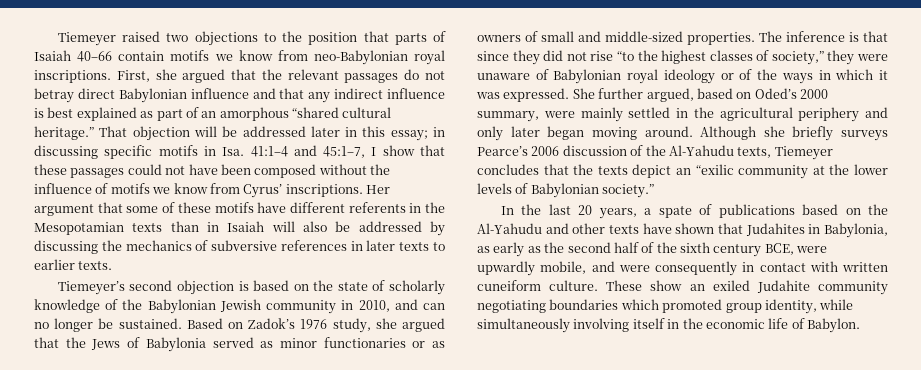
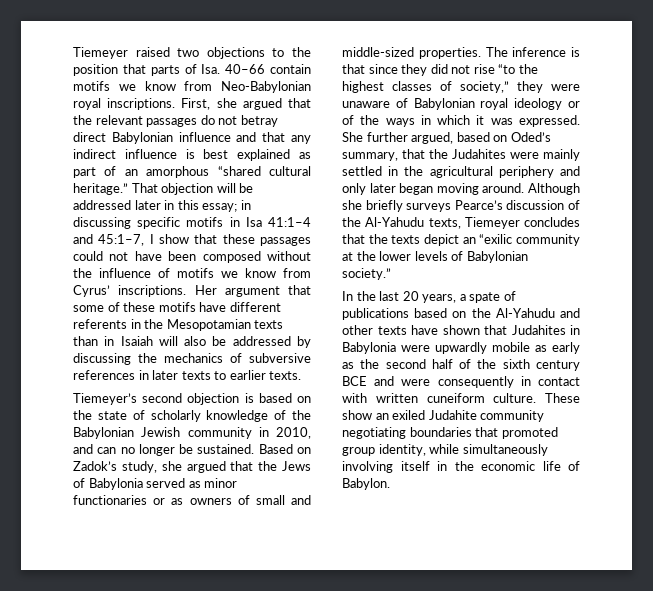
[34,50,71,61] Isaiah -> [201,64,221,74] Isa.
[313,50,408,65] neo-Babylonian -> [221,81,311,93] Neo-Babylonian
[222,147,245,156] Isa. -> [245,217,262,227] Isa
[300,319,328,329] 1976 -> (117, 466) none
[800,89,828,99] [477,111,539,122] 2000 summary, -> [342,149,506,161] summary, that the Judahites
[531,146,560,156] 2006 -> (503, 205) none
[824,223,888,238] Babylonia, -> [342,342,530,354] Babylonia were upwardly mobile
[764,243,828,255] [477,261,587,276] BCE, were upwardly mobile, -> [342,376,367,386] BCE
[620,299,659,310] which -> [475,427,499,437] that

